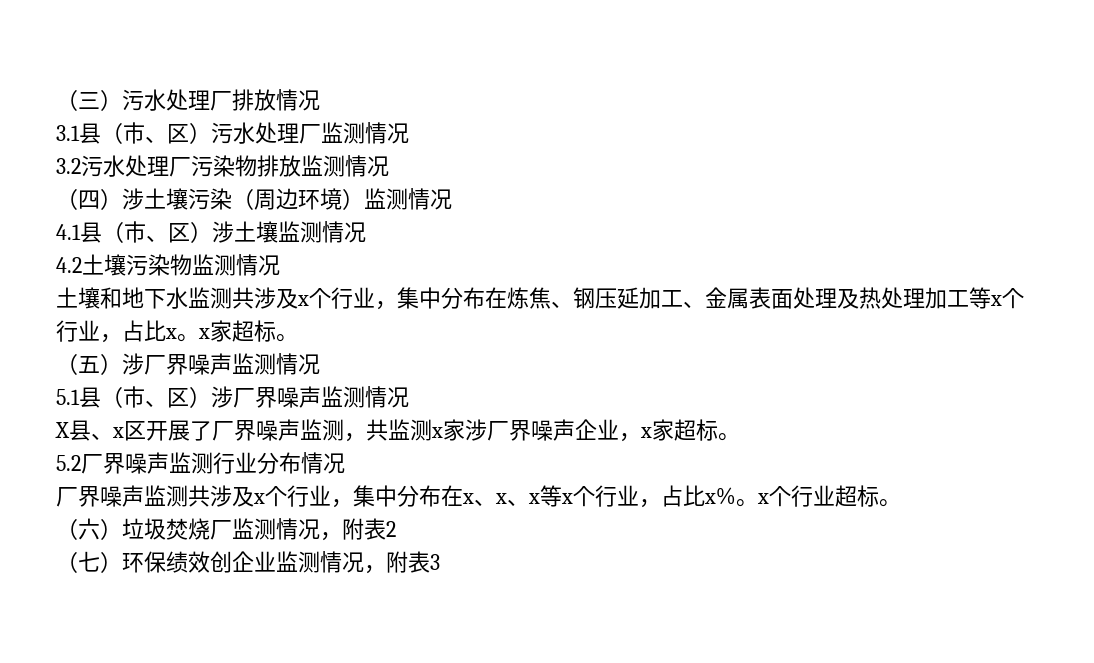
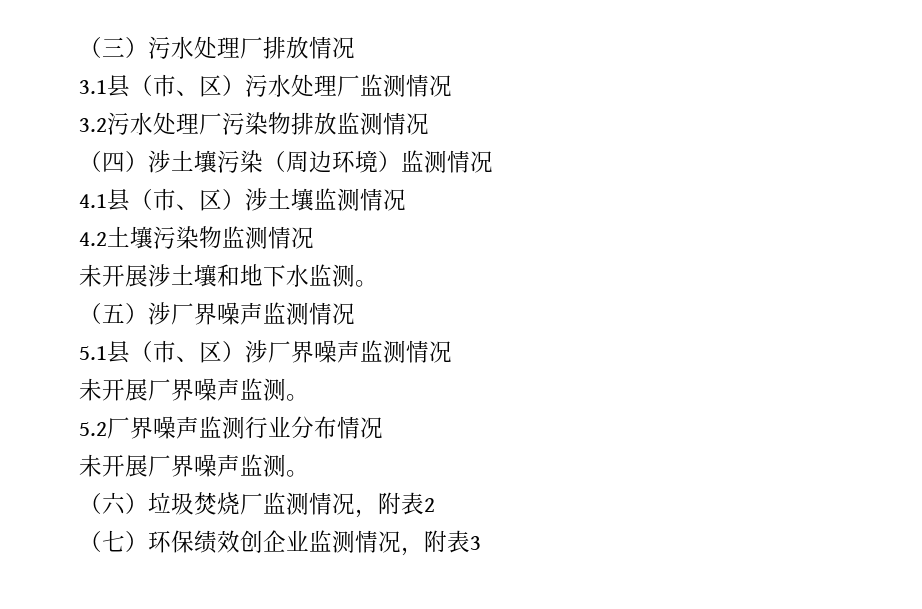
(280, 265) none -> [79,264,171,287] 未开展涉
[232,287,1024,310] [56,320,276,343] 共涉及x个行业，集中分布在炼焦、钢压延加工、金属表面处理及热处理加工等x个行业，占比x。x家超标 -> (355, 275) none
[55,419,718,442] X县、x区开展了厂界噪声监测，共监测x家涉厂界噪声企业，x家超标 -> [79,378,286,401] 未开展厂界噪声监测
[56,485,879,508] 厂界噪声监测共涉及x个行业，集中分布在x、x、x等x个行业，占比x%。x个行业超标 -> [79,454,286,477] 未开展厂界噪声监测

